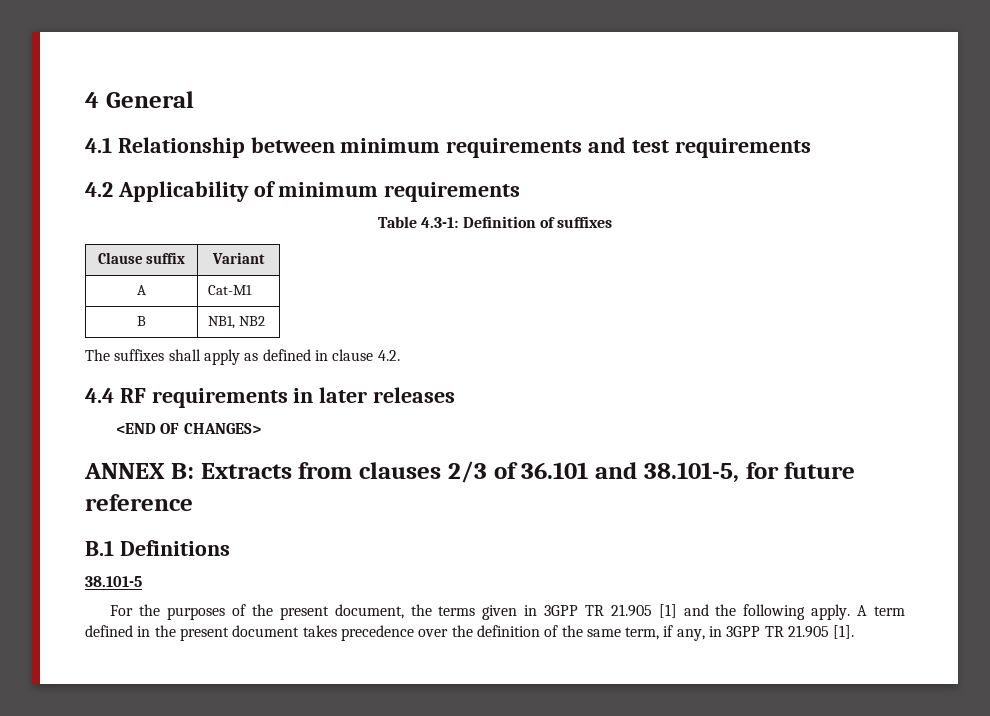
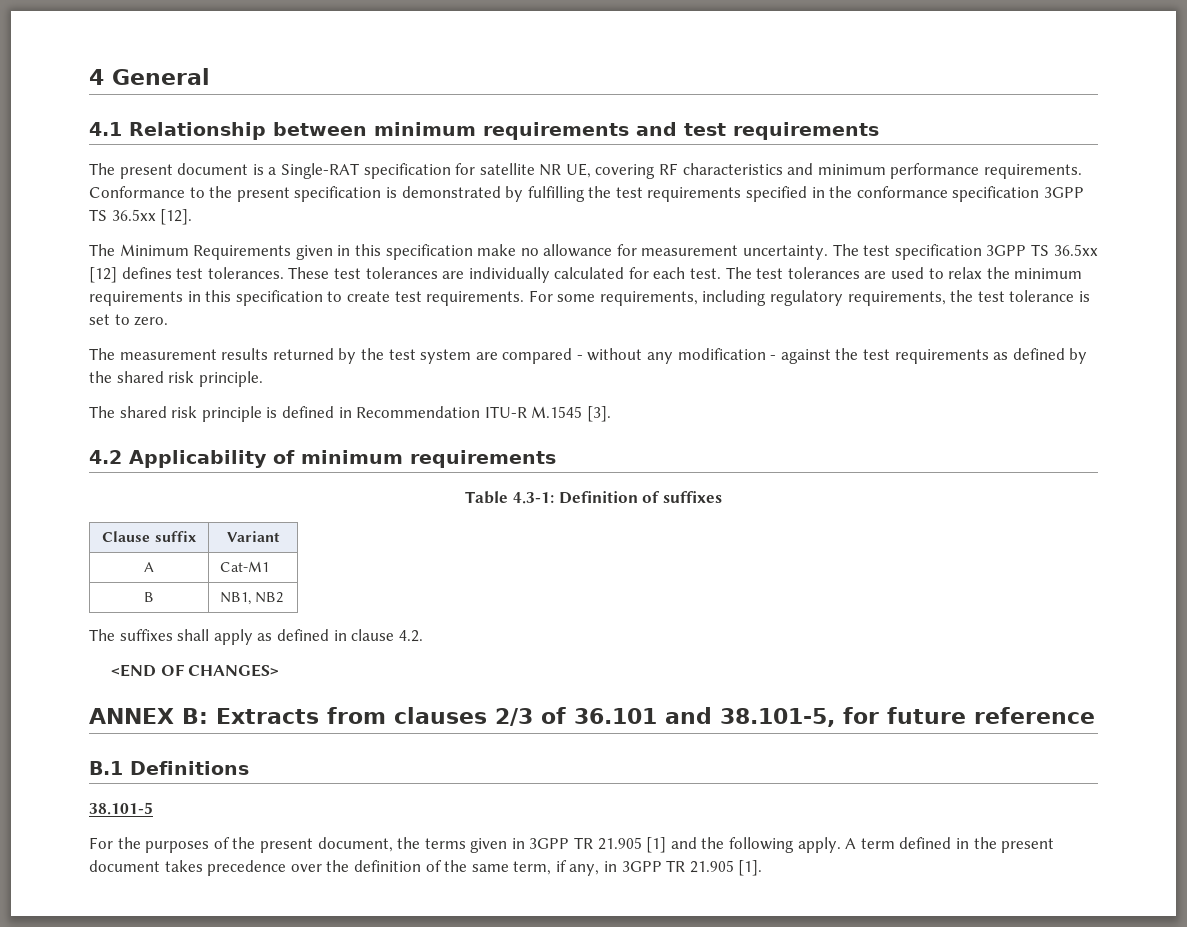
(811, 148) none -> [89,163,1083,179] [89,186,1085,202] [89,209,193,225] [89,244,1098,260] [89,267,1083,283] [89,290,1091,306] [89,314,169,326] [89,348,1088,364] [89,371,263,387] [89,406,611,422] // The present document is a Single-RAT specification for satellite NR UE, covering RF characteristics and minimum performance requirements. Conformance to the present specification is demonstrated by fulfilling the test requirements specified in the conformance specification 3GPP TS 36.5xx [12]. // The Minimum Requirements given in this specification make no allowance for measurement uncertainty. The test specification 3GPP TS 36.5xx [12] defines test tolerances. These test tolerances are individually calculated for each test. The test tolerances are used to relax the minimum requirements in this specification to create test requirements. For some requirements, including regulatory requirements, the test tolerance is set to zero. // The measurement results returned by the test system are compared - without any modification - against the test requirements as defined by the shared risk principle. // The shared risk principle is defined in Recommendation ITU-R M.1545 [3].
[85,387,456,408] // 4.4 RF requirements in later releases -> (423, 636) none

